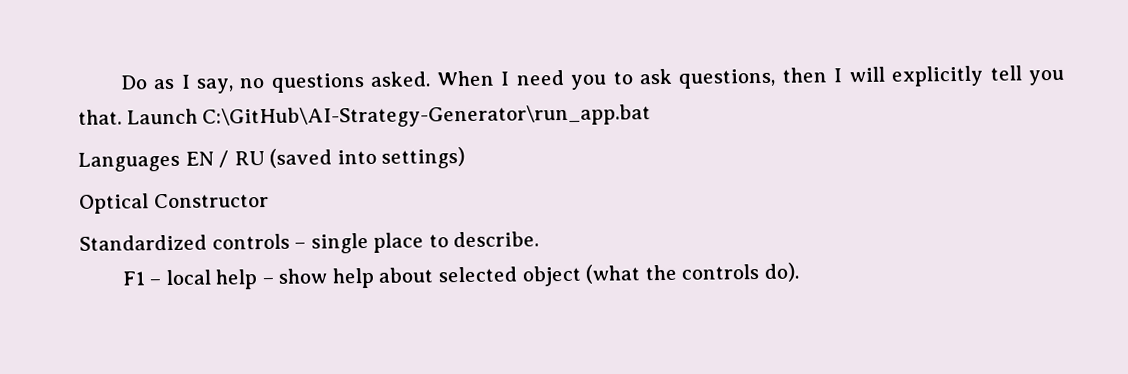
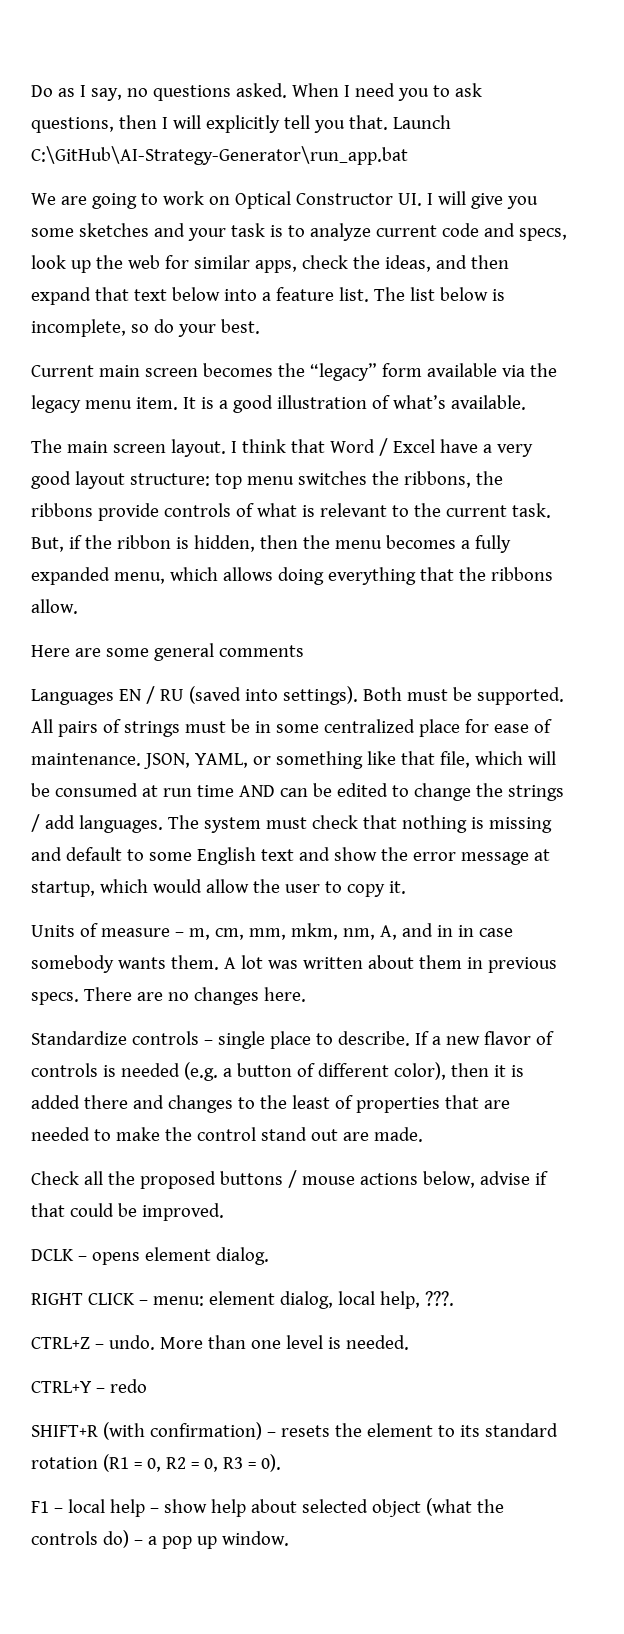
(652, 116) none -> [31,191,538,209] [31,223,567,241] [31,255,509,273] [31,287,505,305] [31,319,260,337] [31,363,557,381] [31,395,526,413] [31,438,533,457] [31,471,503,489] [31,503,551,521] [31,535,511,553] [31,567,553,585] [31,599,78,614] [31,643,304,661] // We are going to work on Optical Constructor UI. I will give you some sketches and your task is to analyze current code and specs, look up the web for similar apps, check the ideas, and then expand that text below into a feature list. The list below is incomplete, so do your best. // Current main screen becomes the “legacy” form available via the legacy menu item. It is a good illustration of what’s available. // The main screen layout. I think that Word / Excel have a very good layout structure: top menu switches the ribbons, the ribbons provide controls of what is relevant to the current task. But, if the ribbon is hidden, then the menu becomes a fully expanded menu, which allows doing everything that the ribbons allow. // Here are some general comments
[381,146,466,169] [79,192,269,214] [79,234,207,251] settings) // Optical Constructor // Standardized -> [282,686,564,705] [31,719,552,737] [31,751,556,769] [31,783,564,801] [31,814,552,833] [31,847,550,865] [31,879,406,897] [31,923,513,940] [31,955,557,973] [31,987,306,1005] [31,1031,127,1045] settings). Both must be supported. All pairs of strings must be in some centralized place for ease of maintenance. JSON, YAML, or something like that file, which will be consumed at run time AND can be edited to change the strings / add languages. The system must check that nothing is missing and default to some English text and show the error message at startup, which would allow the user to copy it. // Units of measure – m, cm, mm, mkm, nm, A, and in in case somebody wants them. A lot was written about them in previous specs. There are no changes here. // Standardize
(540, 239) none -> [414,1031,554,1045] [31,1062,524,1081] [31,1095,510,1113] [31,1127,423,1142] [31,1170,548,1189] [31,1203,224,1221] [31,1247,269,1265] [31,1291,454,1309] [31,1335,409,1350] [31,1379,147,1393] [31,1422,558,1440] [31,1454,281,1472] If a new flavor of controls is needed (e.g. a button of different color), then it is added there and changes to the least of properties that are needed to make the control stand out are made. // Check all the proposed buttons / mouse actions below, advise if that could be improved. // DCLK – opens element dialog. // RIGHT CLICK – menu: element dialog, local help, ???. // CTRL+Z – undo. More than one level is needed. // CTRL+Y – redo // SHIFT+R (with confirmation) – resets the element to its standard rotation (R1 = 0, R2 = 0, R3 = 0).
[763,262,799,282] do). -> [102,1530,289,1549] do) – a pop up window.

